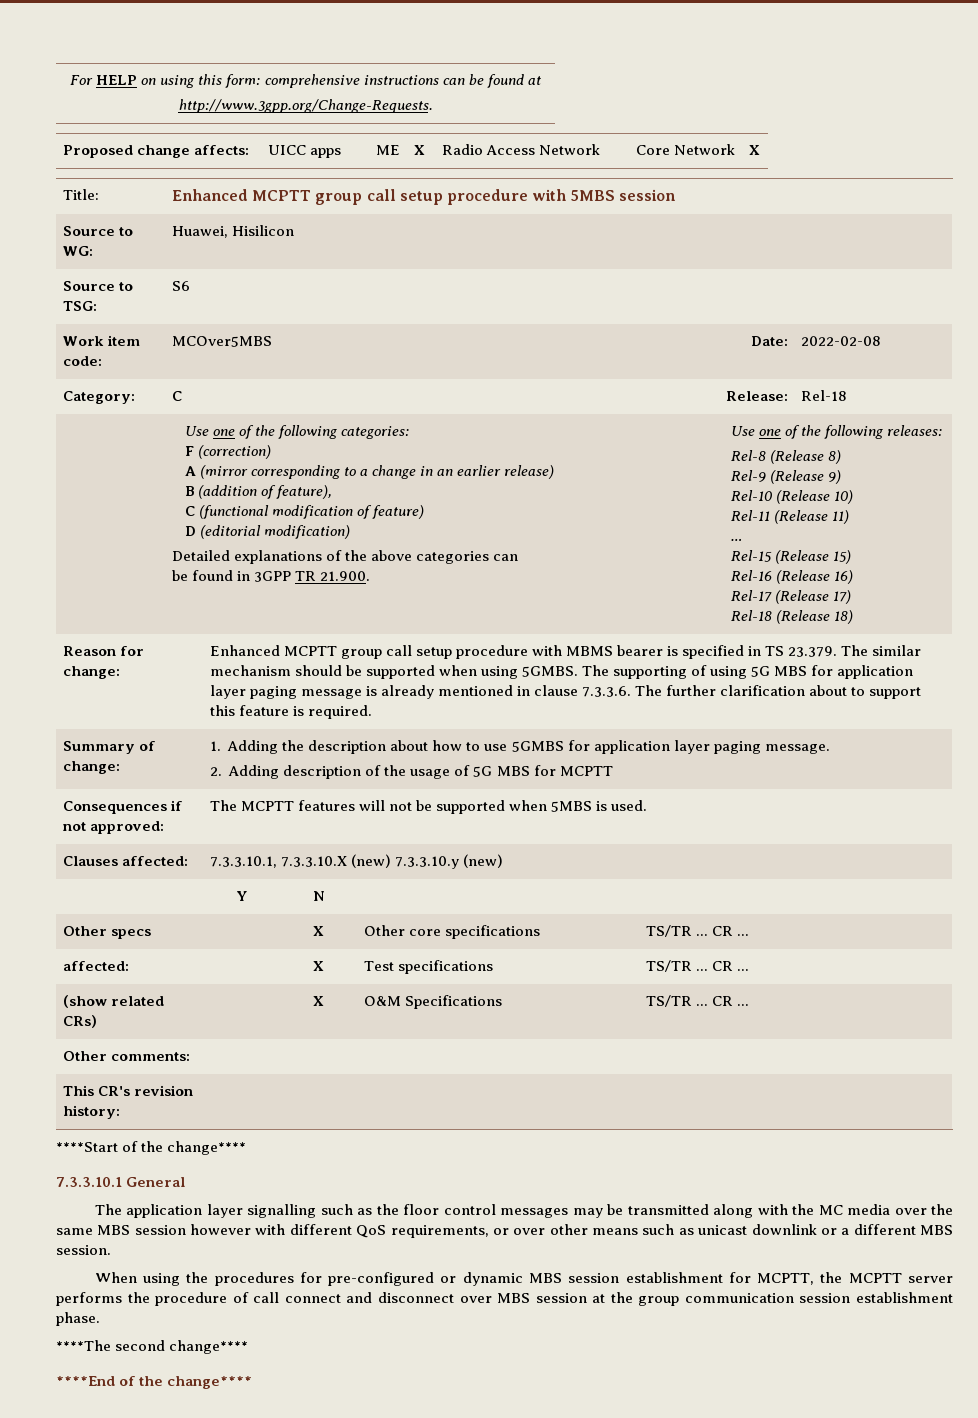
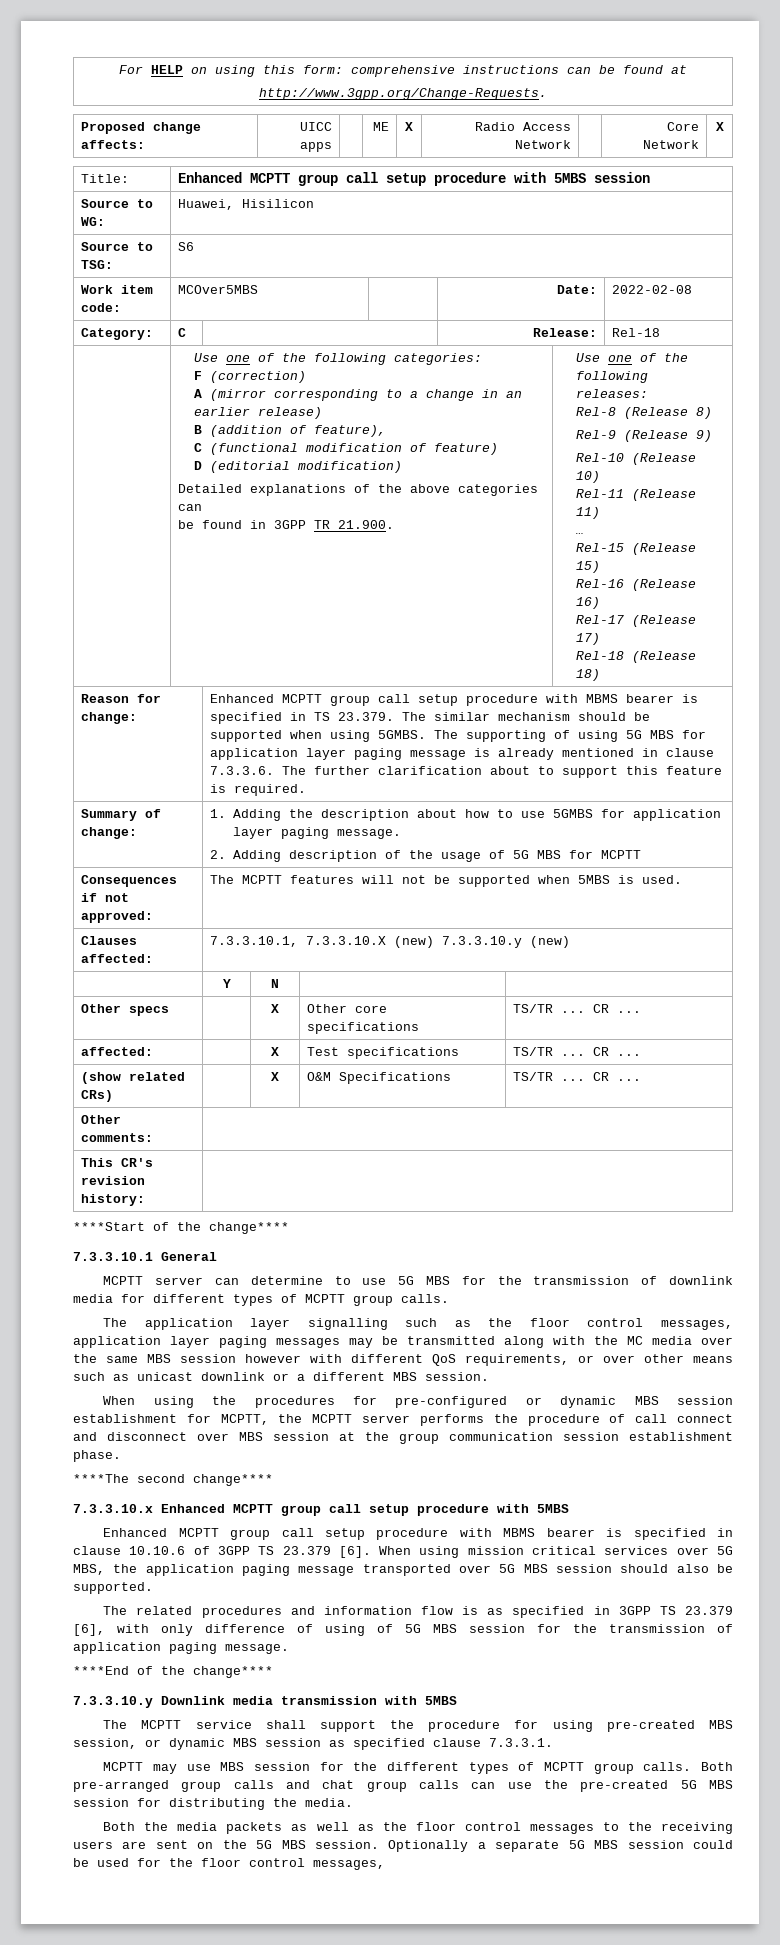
(186, 1182) none -> [103,1276,733,1285] [73,1294,449,1306] // MCPTT server can determine to use 5G MBS for the transmission of downlink media for different types of MCPTT group calls.
(496, 1209) none -> [660,1320,733,1330] [73,1336,267,1348] messages, application layer paging
[56,1376,253,1389] ****End of the change**** -> [73,1504,569,1516] [103,1528,733,1540] [73,1546,733,1558] [73,1564,734,1576] [73,1582,153,1594] [103,1606,734,1618] [73,1624,733,1636] [73,1642,289,1654] [73,1666,273,1678] [73,1696,457,1708] [103,1720,733,1732] [73,1738,553,1750] [103,1762,733,1774] [73,1780,733,1792] [73,1798,353,1810] [103,1822,733,1834] [73,1840,733,1852] [73,1858,385,1870] 7.3.3.10.x Enhanced MCPTT group call setup procedure with 5MBS // Enhanced MCPTT group call setup procedure with MBMS bearer is specified in clause 10.10.6 of 3GPP TS 23.379 [6]. When using mission critical services over 5G MBS, the application paging message transported over 5G MBS session should also be supported. // The related procedures and information flow is as specified in 3GPP TS 23.379 [6], with only difference of using of 5G MBS session for the transmission of application paging message. // ****End of the change**** // 7.3.3.10.y Downlink media transmission with 5MBS // The MCPTT service shall support the procedure for using pre-created MBS session, or dynamic MBS session as specified clause 7.3.3.1. // MCPTT may use MBS session for the different types of MCPTT group calls. Both pre-arranged group calls and chat group calls can use the pre-created 5G MBS session for distributing the media. // Both the media packets as well as the floor control messages to the receiving users are sent on the 5G MBS session. Optionally a separate 5G MBS session could be used for the floor control messages,

